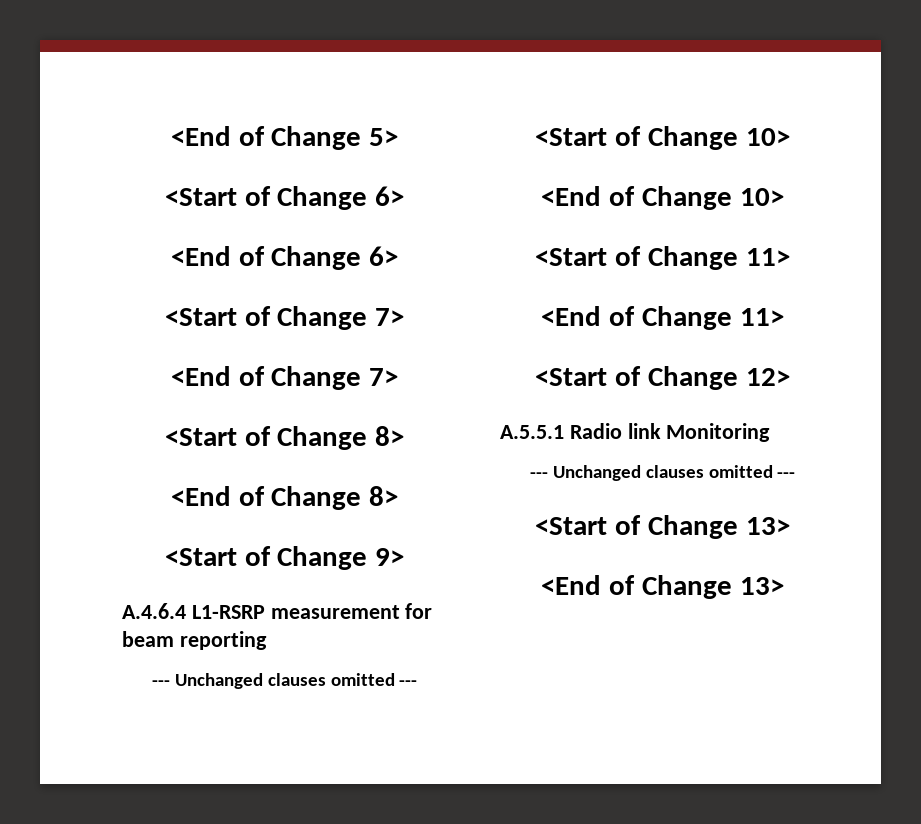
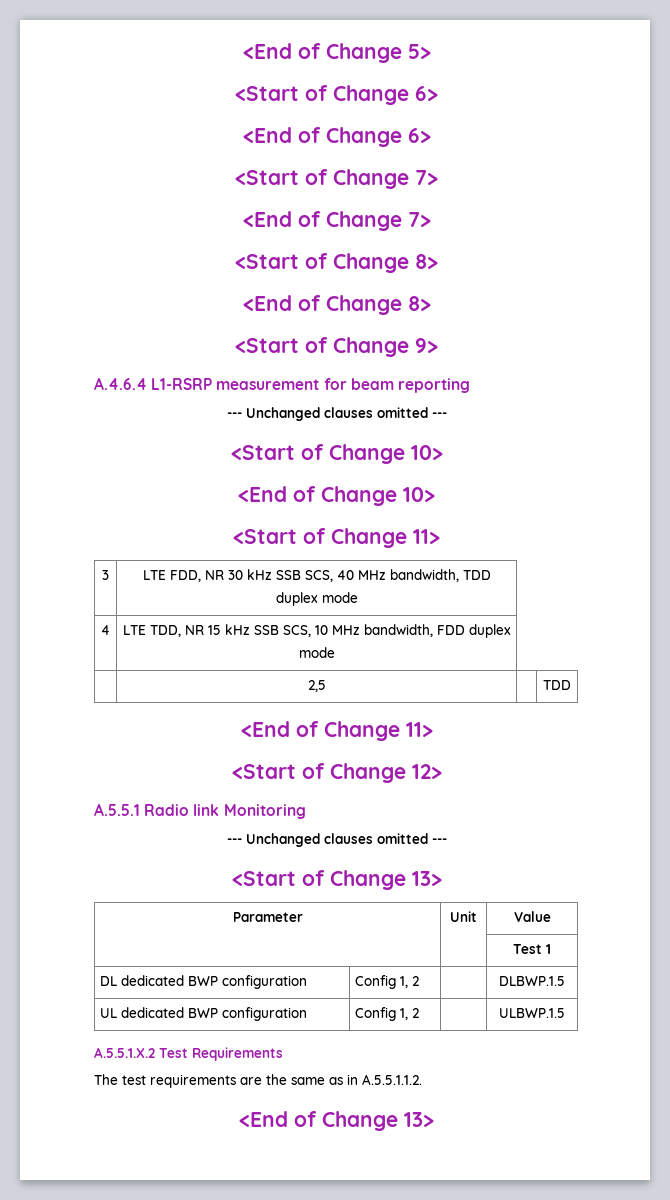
(790, 257) none -> [102,570,109,580] [142,569,491,582] [275,592,358,606] [101,625,110,635] [122,624,511,638] [298,647,335,658] [307,680,326,692] [543,680,571,690] // 3 | LTE FDD, NR 30 kHz SSB SCS, 40 MHz bandwidth, TDD duplex mode // 4 | LTE TDD, NR 15 kHz SSB SCS, 10 MHz bandwidth, FDD duplex mode // | 2,5 | | TDD
(790, 526) none -> [232,912,303,922] [450,911,477,922] [513,911,551,922] [513,944,551,954] [100,975,308,989] [355,975,420,989] [499,976,565,986] [100,1007,308,1021] [355,1007,420,1021] [499,1008,565,1018] [94,1047,283,1061] [94,1074,422,1088] // Parameter | Unit | Value // | | Test 1 // DL dedicated BWP configuration | Config 1, 2 | | DLBWP.1.5 // UL dedicated BWP configuration | Config 1, 2 | | ULBWP.1.5 // A.5.5.1.X.2 Test Requirements // The test requirements are the same as in A.5.5.1.1.2.

